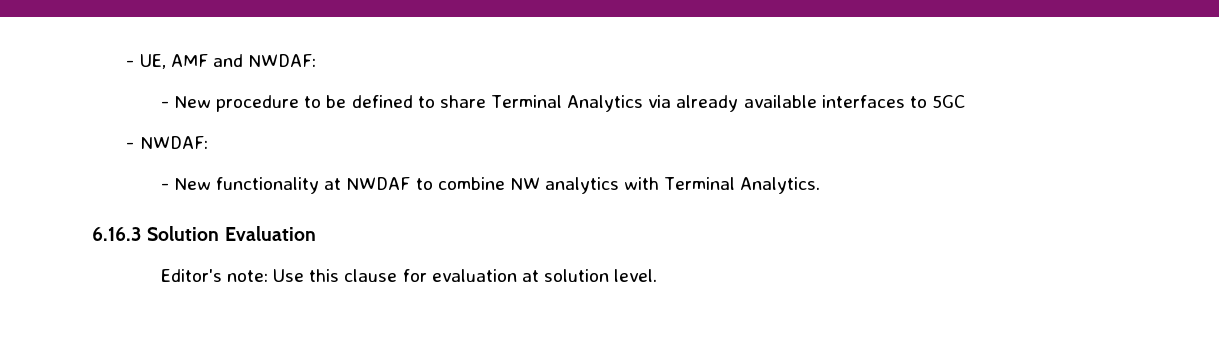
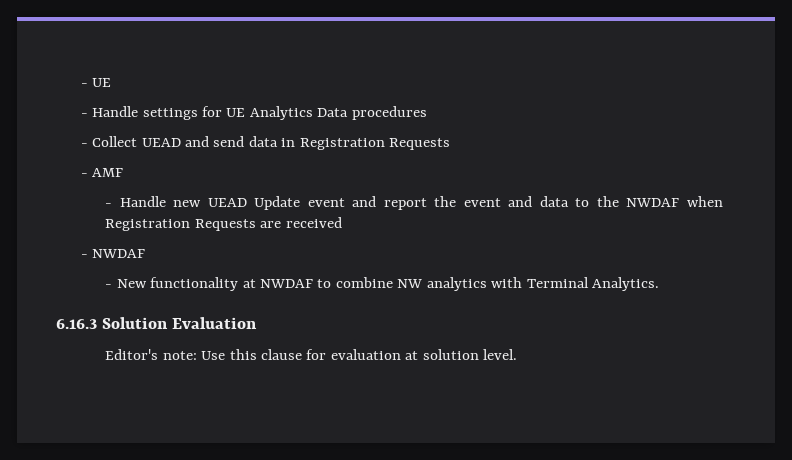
[126,54,317,69] [160,95,965,112] [126,136,208,149] - UE, AMF and NWDAF: // - New procedure to be defined to share Terminal Analytics via already available interfaces to 5GC // - NWDAF: -> [80,78,112,87] [80,106,427,120] [80,136,451,150] [80,168,124,177] [105,196,723,210] [105,217,342,231] [80,249,146,258] - UE // - Handle settings for UE Analytics Data procedures // - Collect UEAD and send data in Registration Requests // - AMF // - Handle new UEAD Update event and report the event and data to the NWDAF when Registration Requests are received // - NWDAF

